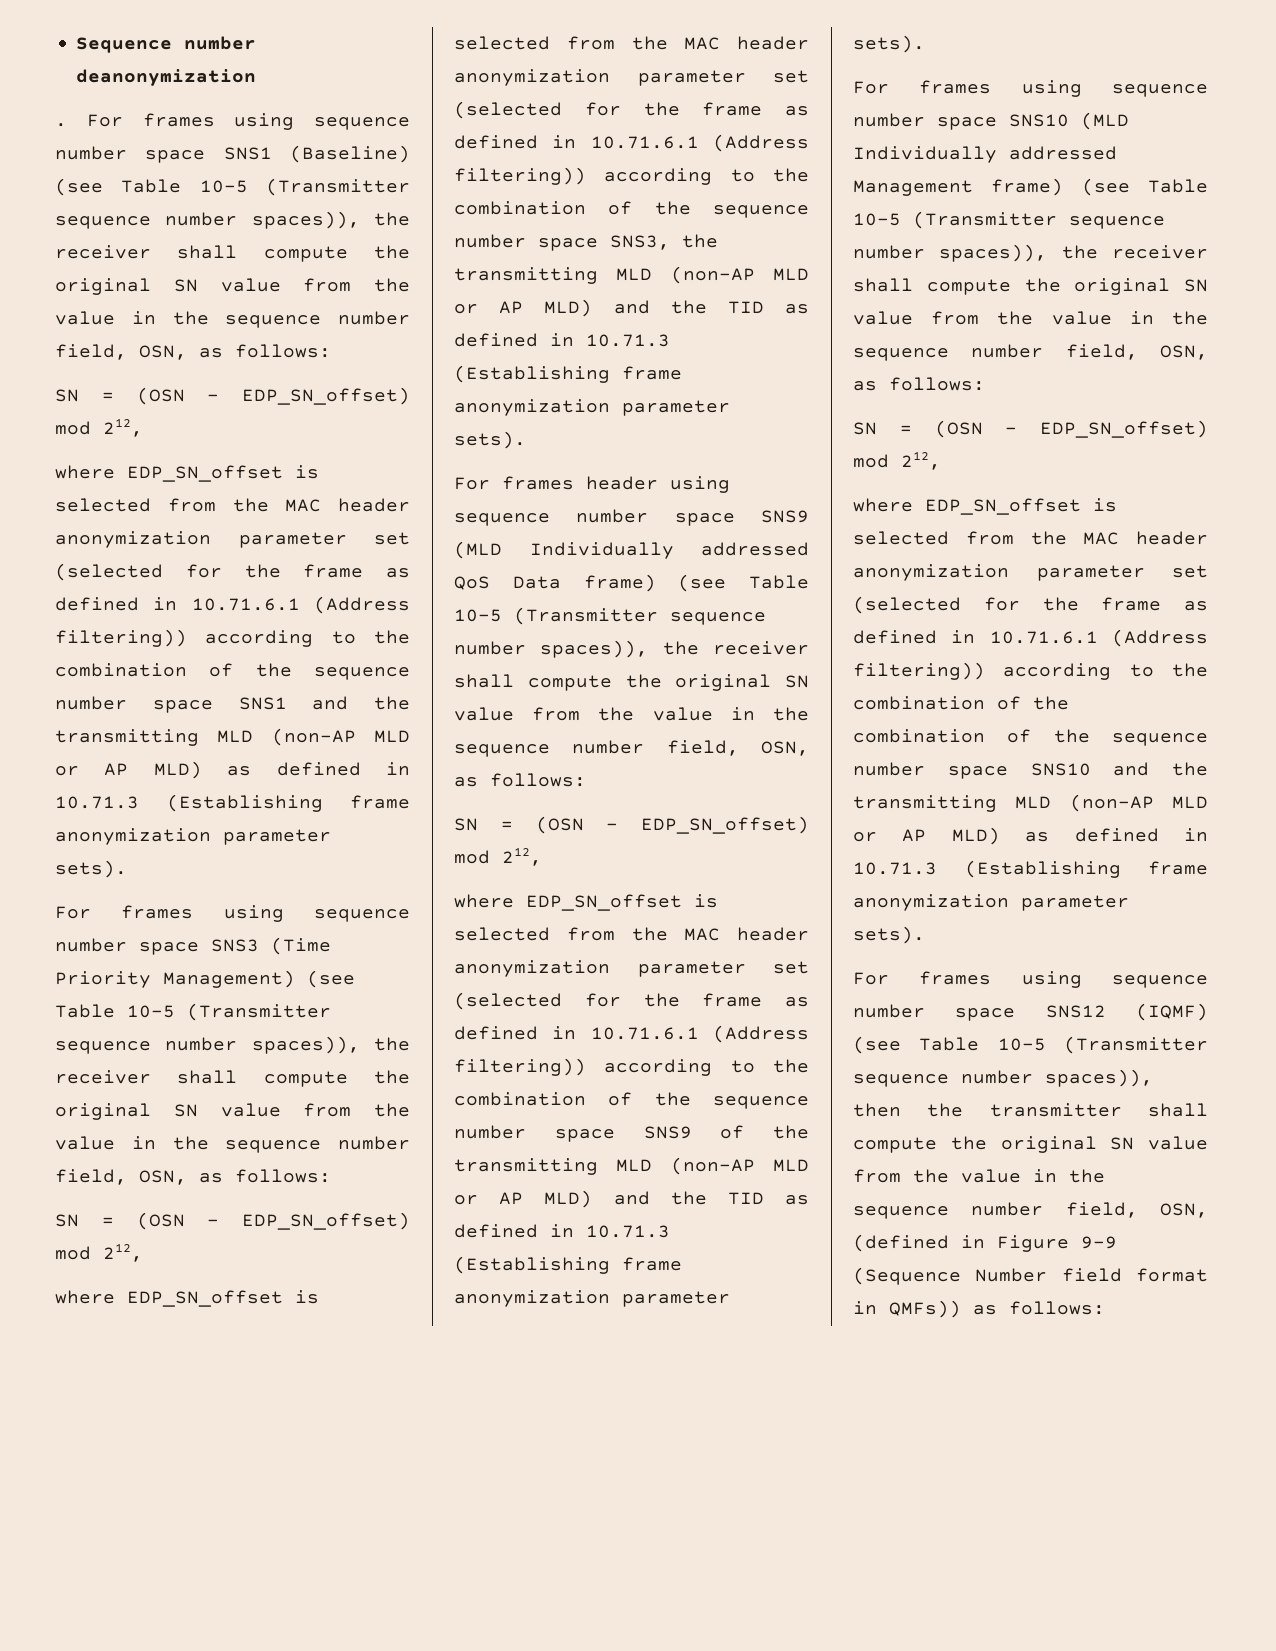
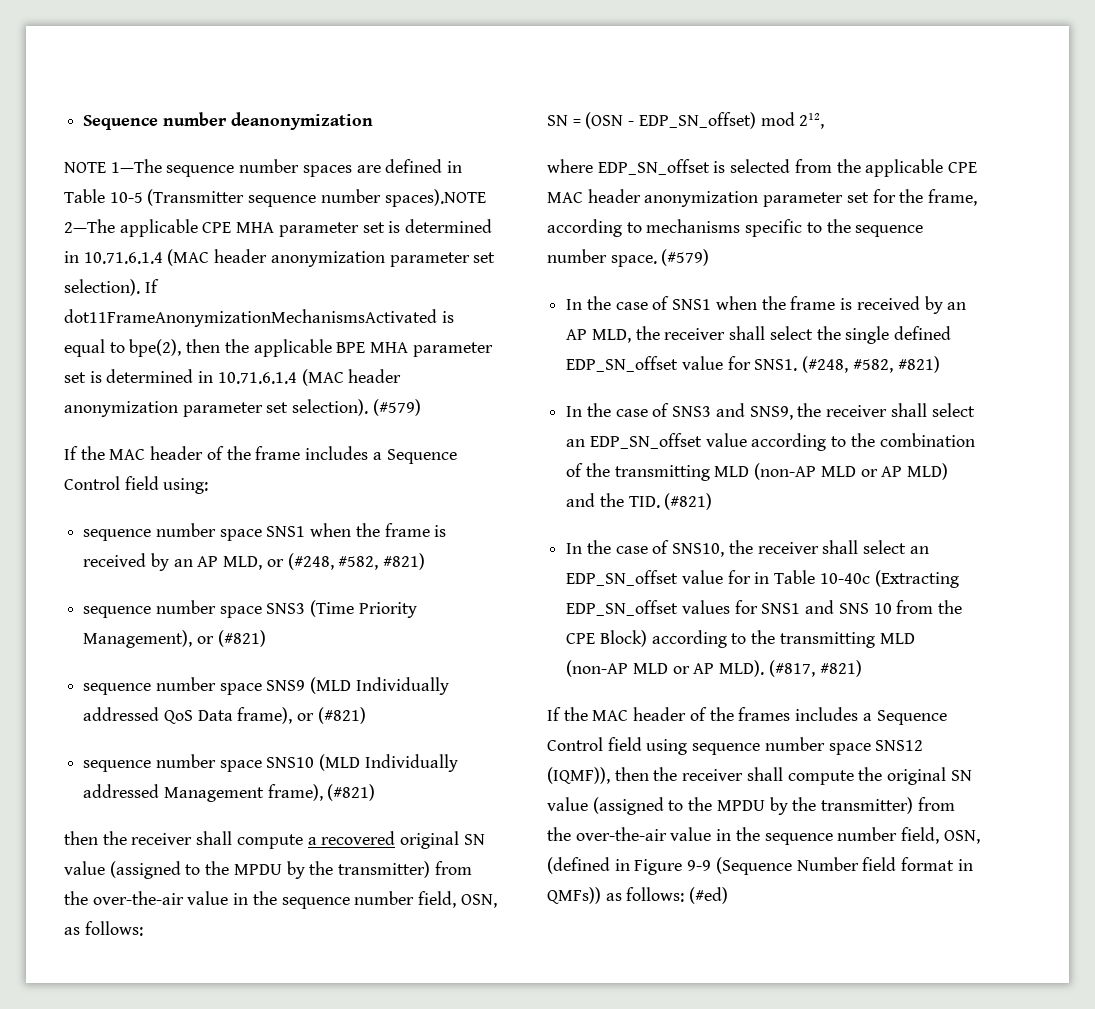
[55,113,410,130] [55,145,410,163] [55,178,410,196] [55,211,410,229] [55,245,410,262] [55,278,410,295] . For frames using sequence number space SNS1 (Baseline) (see Table 10-5 (Transmitter sequence number spaces)), the receiver shall compute the original SN value from the -> [64,159,463,177] [64,189,486,207] [64,219,493,237] [64,249,496,267] [64,279,159,296] [64,309,454,327] [64,339,493,357] [64,369,402,386] [64,399,421,417] [64,446,457,464] [64,476,209,494] [83,523,447,541] [83,553,426,571] [83,600,417,618] [83,630,266,648] [83,677,449,695] [83,707,366,724] [83,754,458,772] [83,784,376,802] [64,831,485,849] [64,861,472,879] [64,891,184,905] NOTE 1—The sequence number spaces are defined in Table 10-5 (Transmitter sequence number spaces).NOTE 2—The applicable CPE MHA parameter set is determined in 10.71.6.1.4 (MAC header anonymization parameter set selection). If dot11FrameAnonymizationMechanismsActivated is equal to bpe(2), then the applicable BPE MHA parameter set is determined in 10.71.6.1.4 (MAC header anonymization parameter set selection). (#579) // If the MAC header of the frame includes a Sequence Control field using: // sequence number space SNS1 when the frame is received by an AP MLD, or (#248, #582, #821) // sequence number space SNS3 (Time Priority Management), or (#821) // sequence number space SNS9 (MLD Individually addressed QoS Data frame), or (#821) // sequence number space SNS10 (MLD Individually addressed Management frame), (#821) // then the receiver shall compute a recovered original SN value (assigned to the MPDU by the transmitter) from the over-the-air
[285,498,410,512] [55,531,410,548] [55,563,410,581] [55,596,410,614] [55,629,410,647] [55,663,410,680] [55,696,410,713] [55,728,410,746] [55,761,410,779] [55,794,410,812] [55,828,331,845] [55,860,127,878] [55,905,410,922] [55,937,331,955] [55,970,355,988] [55,1003,331,1021] [55,1036,410,1054] [55,1070,410,1087] [55,1103,410,1120] [55,1136,410,1153] [55,1169,331,1185] [55,1212,410,1230] [55,1243,143,1262] [55,1290,319,1307] [454,36,809,50] [454,69,809,86] [454,101,809,119] [454,134,809,152] [454,167,809,185] [454,201,809,218] [454,234,718,251] [454,266,809,284] [454,299,809,317] [454,333,670,347] [454,365,682,383] [454,399,730,416] [454,431,526,449] [454,476,730,493] [454,509,809,526] [454,541,809,559] [454,574,809,592] [454,607,766,625] [454,640,809,658] [454,674,809,691] [454,707,809,721] [454,740,809,757] [454,773,586,787] [454,816,809,834] [454,847,542,866] [454,894,718,911] [454,927,809,941] [454,960,809,977] [454,992,809,1010] [454,1025,809,1043] [454,1058,809,1076] [454,1092,809,1109] [454,1125,809,1142] [454,1157,809,1175] [454,1190,809,1208] [454,1224,670,1238] [454,1256,682,1274] [454,1290,730,1307] [853,35,925,53] [853,80,1208,97] [853,112,1129,130] [853,146,1117,163] [853,178,1208,196] [853,211,1165,229] [853,244,1208,262] [853,278,1208,295] [853,311,1208,325] [853,344,1208,361] [853,377,985,391] [853,420,1208,438] [853,451,941,470] [853,498,1117,515] [853,531,1208,545] [853,564,1208,581] [853,596,1208,614] [853,629,1208,647] [853,662,1208,680] [853,696,1069,710] [853,729,1208,746] [853,762,1208,779] [853,794,1208,812] [853,827,1208,845] [853,860,1208,878] [853,894,1129,911] [853,926,925,944] [853,971,1208,988] [853,1003,1208,1021] [853,1036,1208,1054] [853,1069,1153,1087] [853,1103,1208,1117] [853,1136,1208,1153] [853,1169,949,1183] MAC header anonymization parameter set (selected for the frame as defined in 10.71.6.1 (Address filtering)) according to the combination of the sequence number space SNS1 and the transmitting MLD (non-AP MLD or AP MLD) as defined in 10.71.3 (Establishing frame anonymization parameter sets). // For frames using sequence number space SNS3 (Time Priority Management) (see Table 10-5 (Transmitter sequence number spaces)), the receiver shall compute the original SN value from the value in the sequence number field, OSN, as follows: // SN = (OSN - EDP_SN_offset) mod 212, // where EDP_SN_offset is selected from the MAC header anonymization parameter set (selected for the frame as defined in 10.71.6.1 (Address filtering)) according to the combination of the sequence number space SNS3, the transmitting MLD (non-AP MLD or AP MLD) and the TID as defined in 10.71.3 (Establishing frame anonymization parameter sets). // For frames header using sequence number space SNS9 (MLD Individually addressed QoS Data frame) (see Table 10-5 (Transmitter sequence number spaces)), the receiver shall compute the original SN value from the value in the sequence number field, OSN, as follows: // SN = (OSN - EDP_SN_offset) mod 212, // where EDP_SN_offset is selected from the MAC header anonymization parameter set (selected for the frame as defined in 10.71.6.1 (Address filtering)) according to the combination of the sequence number space SNS9 of the transmitting MLD (non-AP MLD or AP MLD) and the TID as defined in 10.71.3 (Establishing frame anonymization parameter sets). // For frames using sequence number space SNS10 (MLD Individually addressed Management frame) (see Table 10-5 (Transmitter sequence number spaces)), the receiver shall compute the original SN value from the value in the sequence number field, OSN, as follows: // SN = (OSN - EDP_SN_offset) mod 212, // where EDP_SN_offset is selected from the MAC header anonymization parameter set (selected for the frame as defined in 10.71.6.1 (Address filtering)) according to the combination of the combination of the sequence number space SNS10 and the transmitting MLD (non-AP MLD or AP MLD) as defined in 10.71.3 (Establishing frame anonymization parameter sets). // For frames using sequence number space SNS12 (IQMF) (see Table 10-5 (Transmitter sequence number spaces)), then the transmitter shall compute the original SN value from the -> [865,159,978,177] [547,189,978,207] [547,219,924,237] [547,249,710,267] [566,296,967,314] [566,326,952,344] [566,356,940,373] [566,403,975,420] [566,433,975,451] [566,463,949,481] [566,493,713,510] [566,540,929,557] [566,570,959,588] [566,600,963,616] [566,630,915,648] [566,660,862,677] [547,707,947,725] [547,737,924,755] [547,767,972,785] [547,797,955,815] [547,827,667,841] applicable CPE MAC header anonymization parameter set for the frame, according to mechanisms specific to the sequence number space. (#579) // In the case of SNS1 when the frame is received by an AP MLD, the receiver shall select the single defined EDP_SN_offset value for SNS1. (#248, #582, #821) // In the case of SNS3 and SNS9, the receiver shall select an EDP_SN_offset value according to the combination of the transmitting MLD (non-AP MLD or AP MLD) and the TID. (#821) // In the case of SNS10, the receiver shall select an EDP_SN_offset value for in Table 10-40c (Extracting EDP_SN_offset values for SNS1 and SNS 10 from the CPE Block) according to the transmitting MLD (non-AP MLD or AP MLD). (#817, #821) // If the MAC header of the frames includes a Sequence Control field using sequence number space SNS12 (IQMF)), then the receiver shall compute the original SN value (assigned to the MPDU by the transmitter) from the over-the-air
(1105, 1308) none -> [689,887,729,904] (#ed)

